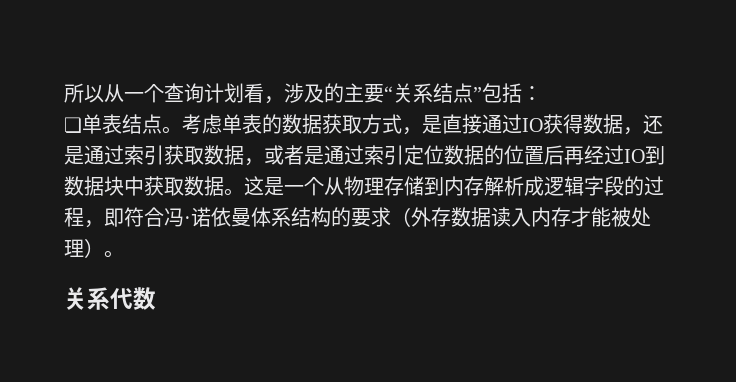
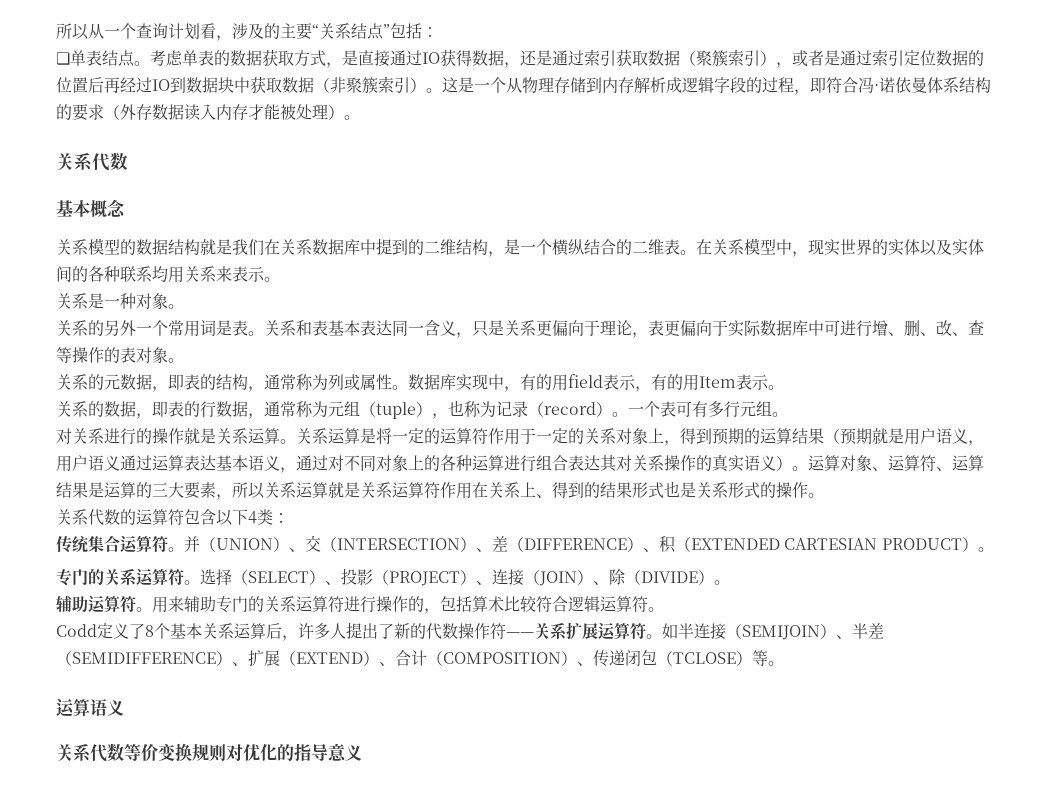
(244, 155) none -> [680,49,776,67] （聚簇索引）
(224, 186) none -> [314,76,426,94] （非聚簇索引）
(156, 298) none -> [56,199,126,218] [56,238,984,257] [56,266,280,283] [56,293,184,309] [56,320,984,338] [56,347,184,363] [56,374,784,392] [56,400,788,419] [56,428,984,446] [56,454,984,473] [56,481,824,500] [56,509,289,526] [56,535,994,553] [56,568,730,586] [56,595,664,614] [56,622,884,641] [56,650,784,667] [56,698,124,717] [56,743,362,762] // 基本概念 // 关系模型的数据结构就是我们在关系数据库中提到的二维结构，是一个横纵结合的二维表。在关系模型中，现实世界的实体以及实体间的各种联系均用关系来表示。 // 关系是一种对象。 // 关系的另外一个常用词是表。关系和表基本表达同一含义，只是关系更偏向于理论，表更偏向于实际数据库中可进行增、删、改、查等操作的表对象。 // 关系的元数据，即表的结构，通常称为列或属性。数据库实现中，有的用field表示，有的用Item表示。 // 关系的数据，即表的行数据，通常称为元组（tuple），也称为记录（record）。一个表可有多行元组。 // 对关系进行的操作就是关系运算。关系运算是将一定的运算符作用于一定的关系对象上，得到预期的运算结果（预期就是用户语义，用户语义通过运算表达基本语义，通过对不同对象上的各种运算进行组合表达其对关系操作的真实语义）。运算对象、运算符、运算结果是运算的三大要素，所以关系运算就是关系运算符作用在关系上、得到的结果形式也是关系形式的操作。 // 关系代数的运算符包含以下4类： // 传统集合运算符。并（UNION）、交（INTERSECTION）、差（DIFFERENCE）、积（EXTENDED CARTESIAN PRODUCT）。 // 专门的关系运算符。选择（SELECT）、投影（PROJECT）、连接（JOIN）、除（DIVIDE）。 // 辅助运算符。用来辅助专门的关系运算符进行操作的，包括算术比较符合逻辑运算符。 // Codd定义了8个基本关系运算后，许多人提出了新的代数操作符——关系扩展运算符。如半连接（SEMIJOIN）、半差（SEMIDIFFERENCE）、扩展（EXTEND）、合计（COMPOSITION）、传递闭包（TCLOSE）等。 // 运算语义 // 关系代数等价变换规则对优化的指导意义

